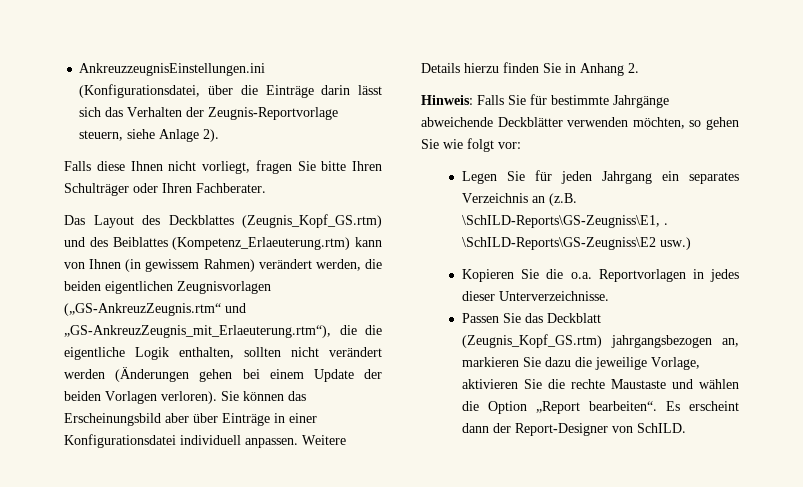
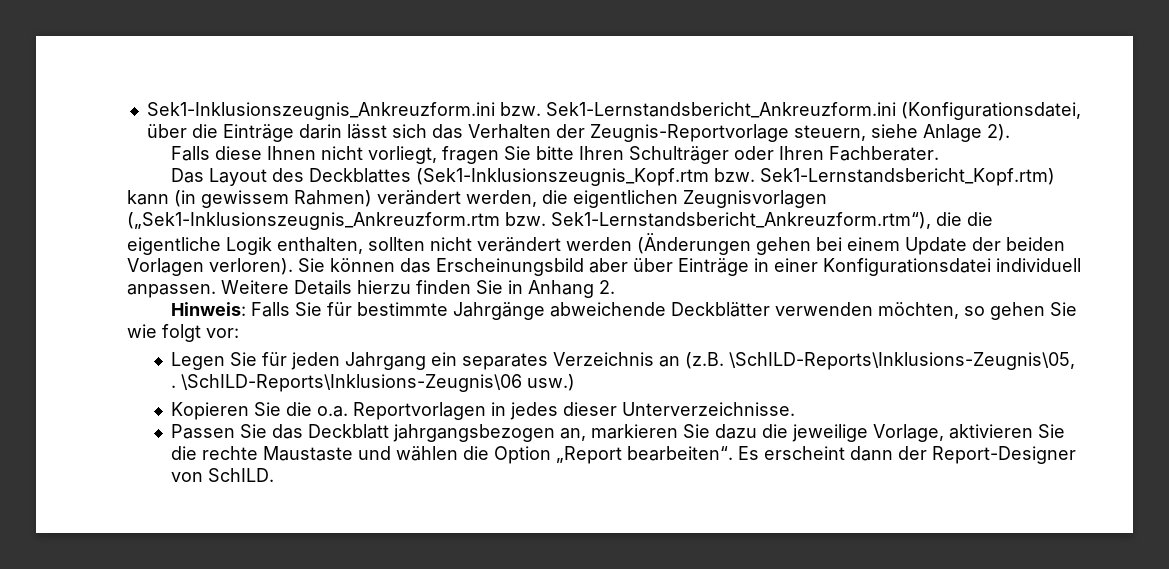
[79,63,266,76] AnkreuzzeugnisEinstellungen.ini -> [146,102,896,120] Sek1-Inklusionszeugnis_Ankreuzform.ini bzw. Sek1-Lernstandsbericht_Ankreuzform.ini
[242,214,382,228] [64,237,382,250] [64,259,122,269] (Zeugnis_Kopf_GS.rtm) und des Beiblattes (Kompetenz_Erlaeuterung.rtm) kann von Ihnen -> [416,168,1056,186] [127,190,169,205] (Sek1-Inklusionszeugnis_Kopf.rtm bzw. Sek1-Lernstandsbericht_Kopf.rtm) kann
[64,281,101,291] beiden -> (568, 197) none
[64,303,246,316] [64,325,331,338] („GS-AnkreuzZeugnis.rtm“ und „GS-AnkreuzZeugnis_mit_Erlaeuterung.rtm“), -> [127,212,931,230] („Sek1-Inklusionszeugnis_Ankreuzform.rtm bzw. Sek1-Lernstandsbericht_Ankreuzform.rtm“),
[462,215,669,228] [462,237,657,250] \SchILD-Reports\GS-Zeugniss\E1, . \SchILD-Reports\GS-Zeugniss\E2 -> [729,352,1076,370] [171,374,523,392] \SchILD-Reports\Inklusions-Zeugnis\05, . \SchILD-Reports\Inklusions-Zeugnis\06
[462,334,603,348] (Zeugnis_Kopf_GS.rtm) -> (390, 431) none

